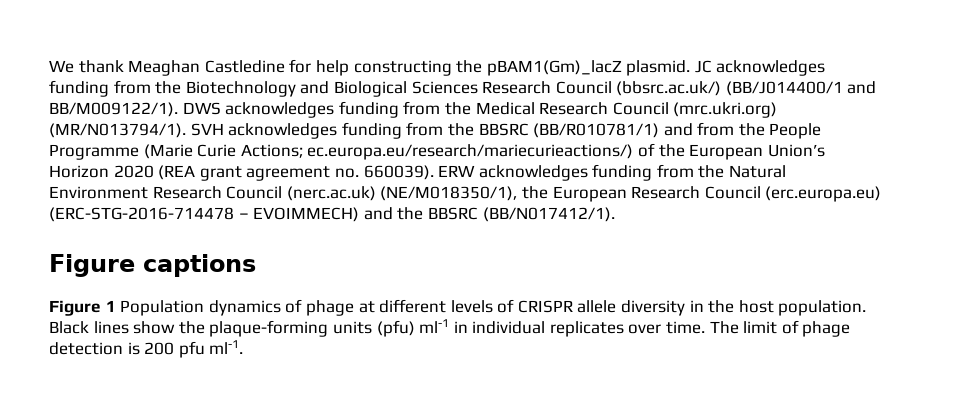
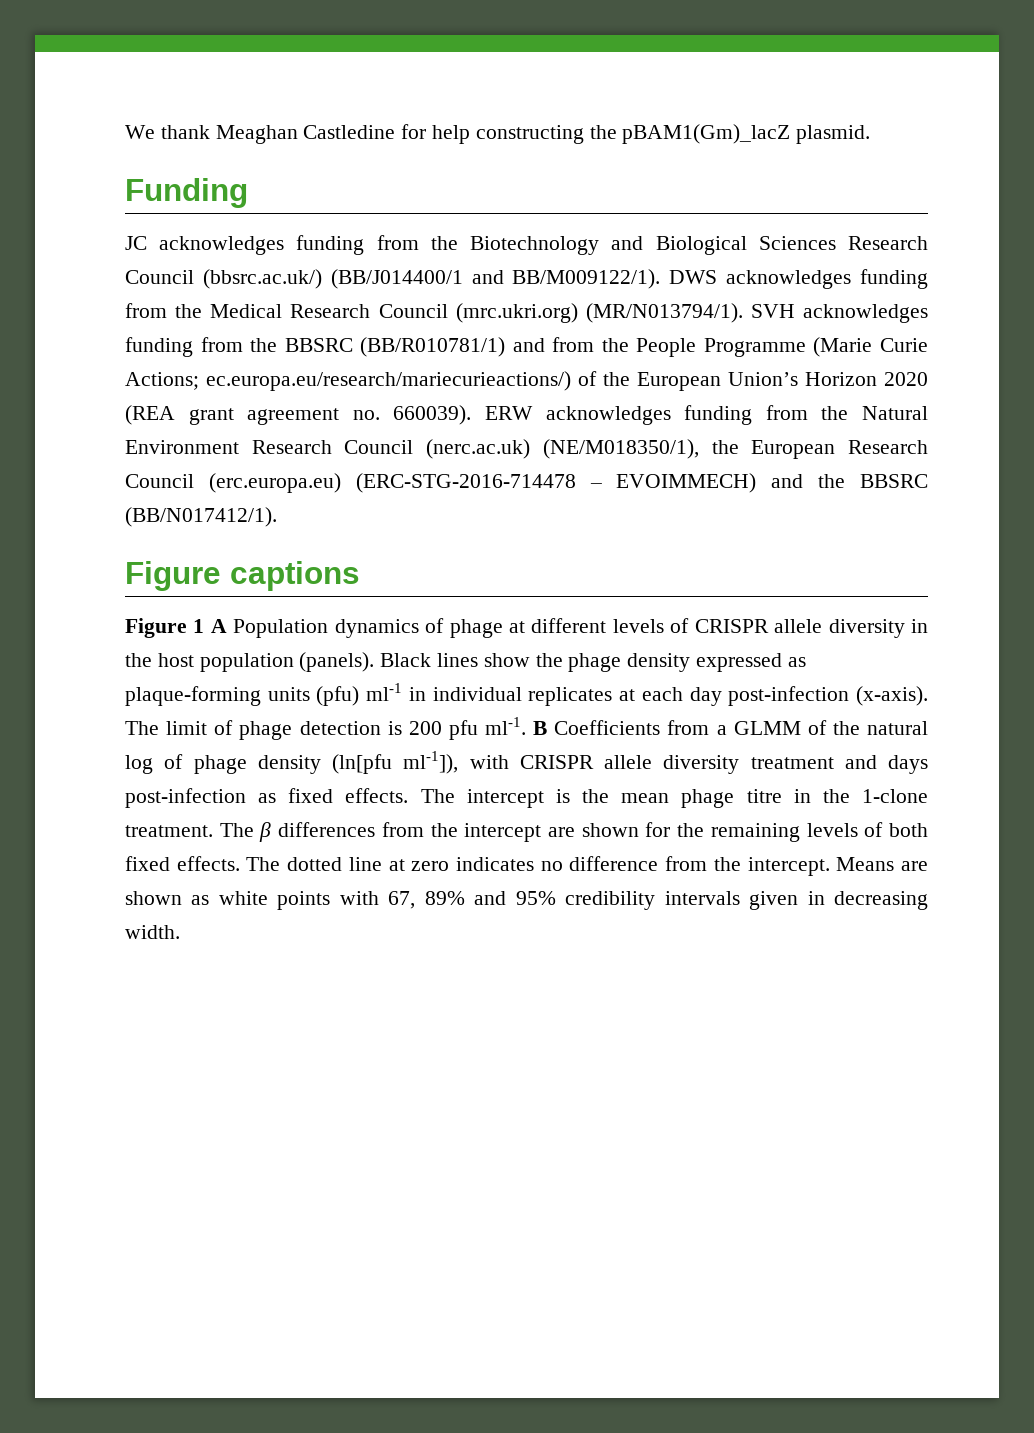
(691, 68) none -> [125,178,248,208] // Funding //
(116, 306) none -> [210,619,227,633] A
[778,300,867,316] population. -> [199,652,375,672] population (panels).
(205, 327) none -> [568,653,806,672] phage density expressed as
[628,321,706,334] over time. -> [619,686,929,706] at each day post-infection (x-axis).
(244, 347) none -> [533,720,928,735] [125,751,928,774] [125,788,928,808] [125,822,928,842] [125,856,928,876] [125,891,928,910] [125,925,180,939] B Coefficients from a GLMM of the natural log of phage density (ln[pfu ml-1]), with CRISPR allele diversity treatment and days post-infection as fixed effects. The intercept is the mean phage titre in the 1-clone treatment. The β differences from the intercept are shown for the remaining levels of both fixed effects. The dotted line at zero indicates no difference from the intercept. Means are shown as white points with 67, 89% and 95% credibility intervals given in decreasing width.

